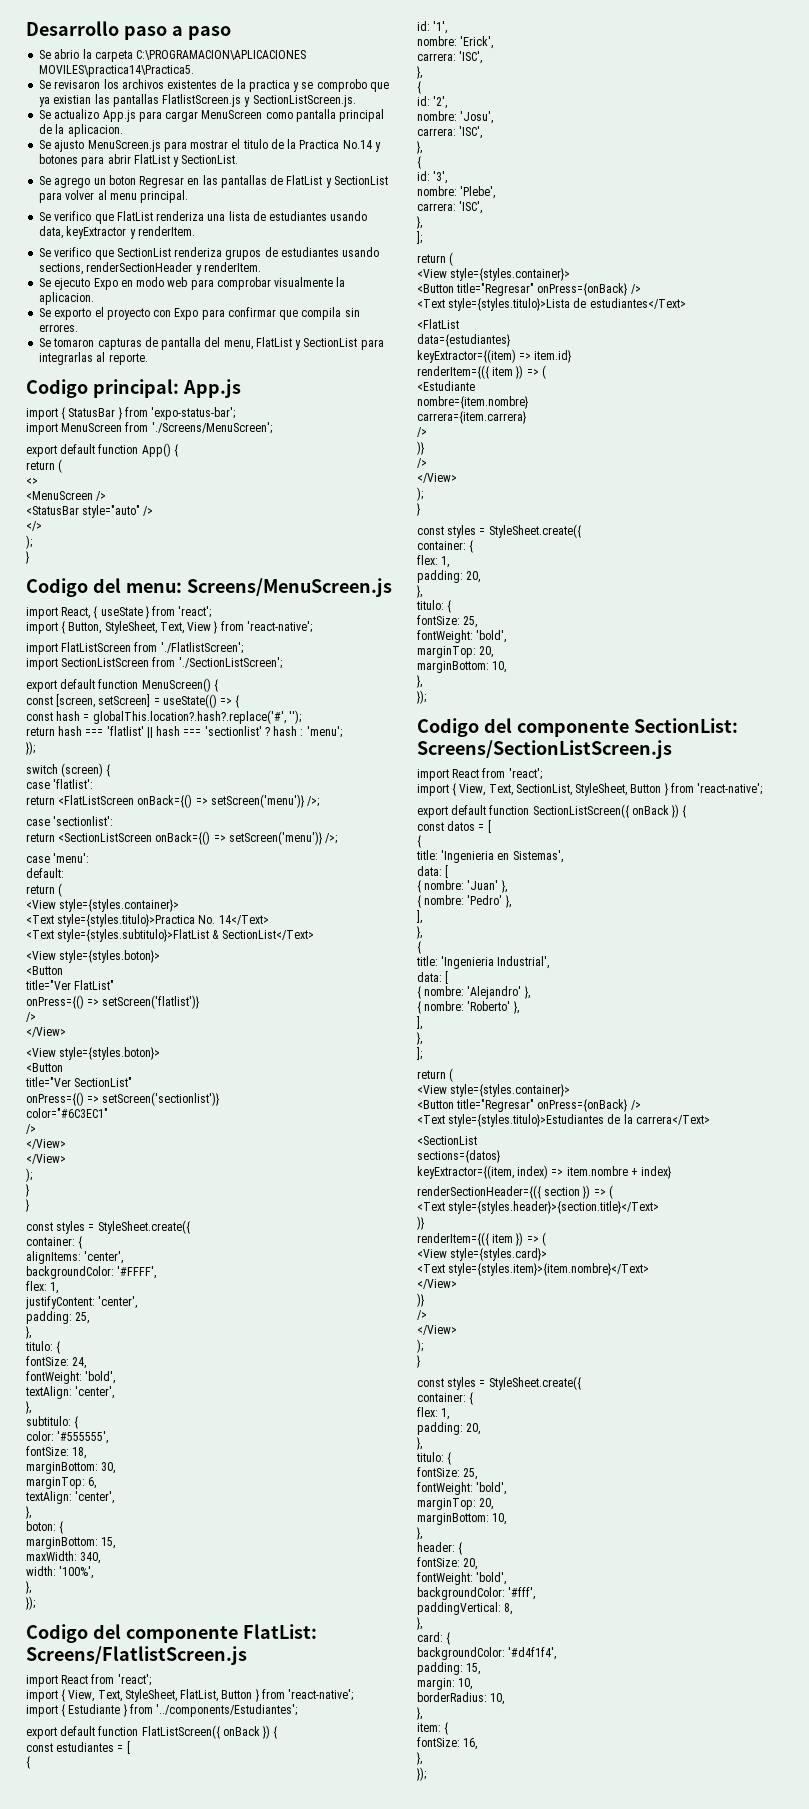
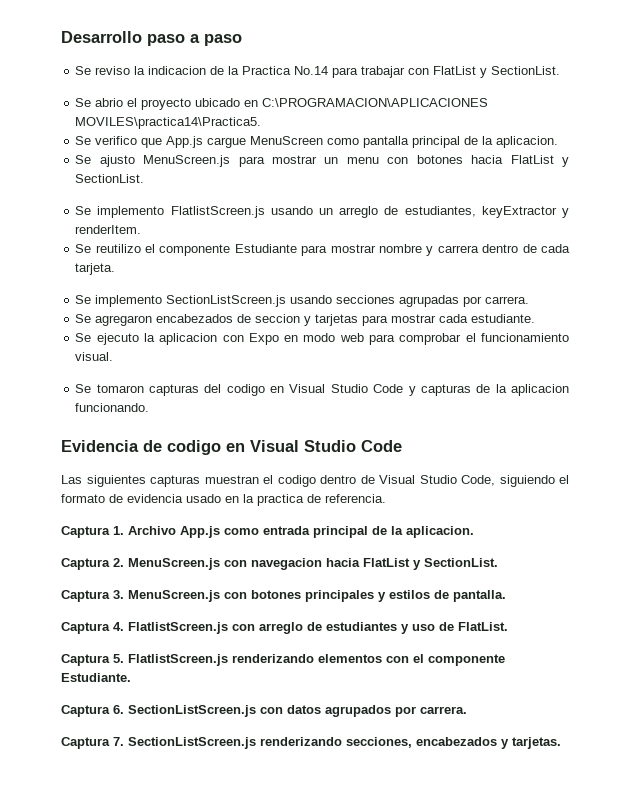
[54,49,307,62] [39,65,195,77] [39,79,389,92] [39,94,356,107] [39,109,199,122] abrio la carpeta C:\PROGRAMACION\APLICACIONES MOVILES\practica14\Practica5. // Se revisaron los archivos existentes de la practica y se comprobo que ya existian las pantallas FlatlistScreen.js y SectionListScreen.js. // Se actualizo App.js para cargar -> [95,66,561,78] [75,98,489,110] [75,117,262,129] [75,136,247,148] reviso la indicacion de la Practica No.14 para trabajar con FlatList y SectionList. // Se abrio el proyecto ubicado en C:\PROGRAMACION\APLICACIONES MOVILES\practica14\Practica5. // Se verifico que App.js cargue
[231,139,381,152] [39,154,239,167] [39,175,388,188] [39,190,189,203] [39,211,368,224] [39,226,195,239] [39,247,380,260] [39,262,261,275] el titulo de la Practica No.14 y botones para abrir FlatList y SectionList. // Se agrego un boton Regresar en las pantallas de FlatList y SectionList para volver al menu principal. // Se verifico que FlatList renderiza una lista de estudiantes usando data, keyExtractor y renderItem. // Se verifico que SectionList renderiza grupos de estudiantes usando sections, renderSectionHeader y renderItem. -> [324,155,569,167] [75,174,145,183] [75,206,569,218] [75,225,142,234] [75,244,570,256] [75,263,116,275] [75,295,530,307] [75,314,536,326] un menu con botones hacia FlatList y SectionList. // Se implemento FlatlistScreen.js usando un arreglo de estudiantes, keyExtractor y renderItem. // Se reutilizo el componente Estudiante para mostrar nombre y carrera dentro de cada tarjeta. // Se implemento SectionListScreen.js usando secciones agrupadas por carrera. // Se agregaron encabezados de seccion y tarjetas para mostrar cada estudiante.
(91, 284) none -> [143,333,244,345] la aplicacion con
[274,277,346,287] [39,292,95,305] [39,307,360,320] [39,324,79,332] [39,337,384,350] [39,352,148,365] [26,379,241,398] [26,407,236,420] [26,422,272,435] [26,443,178,457] [26,459,63,473] [26,478,38,485] [26,491,107,501] [26,505,154,518] [26,521,42,531] [26,535,32,549] [25,551,29,564] [26,578,392,597] [26,606,212,619] [26,621,312,634] [26,642,243,655] [26,657,282,670] [26,678,218,692] [26,694,240,708] [26,710,301,724] [26,726,342,738] [25,741,35,755] [26,763,111,777] [26,779,94,789] [26,794,320,808] [26,816,114,826] [26,831,338,845] [26,853,90,863] [26,868,64,878] [26,883,63,897] [26,899,180,912] [26,914,269,927] [26,929,314,942] [26,950,161,963] [26,966,63,975] [25,980,115,990] [26,995,200,1009] [26,1012,36,1022] [26,1027,66,1037] [26,1047,161,1060] [26,1063,63,1072] [25,1077,133,1087] [26,1092,220,1106] [26,1108,108,1118] [26,1124,36,1134] [26,1139,66,1149] [26,1154,66,1164] [26,1168,32,1182] [25,1184,29,1197] [25,1199,29,1212] [26,1220,190,1234] [26,1236,83,1249] [26,1251,124,1264] [26,1266,157,1279] [26,1281,59,1294] [25,1296,138,1309] [26,1311,90,1324] [25,1326,31,1339] [25,1341,61,1354] [26,1356,87,1369] [26,1371,116,1384] [25,1386,115,1399] [25,1401,31,1414] [26,1416,79,1429] [26,1431,109,1444] [26,1446,87,1459] [26,1462,116,1474] [26,1477,97,1489] [25,1491,115,1504] [25,1506,31,1519] [26,1521,64,1534] [26,1537,116,1549] [26,1551,101,1564] [26,1566,94,1579] [25,1581,31,1594] [25,1596,35,1610] [26,1624,317,1643] [26,1646,247,1665] [26,1674,151,1687] [26,1689,354,1702] [26,1704,298,1717] [26,1725,278,1739] [26,1741,130,1754] [26,1756,30,1769] [417,21,448,34] [417,36,494,49] [417,51,483,64] [416,66,422,79] [417,81,421,94] [417,96,448,109] [417,111,494,124] [417,126,483,139] [416,141,422,154] [417,156,421,169] [417,171,448,184] [417,186,496,199] [417,201,483,214] [416,216,422,229] [416,231,422,244] [417,252,454,266] [417,268,571,281] [417,283,641,296] [417,298,686,311] [417,319,459,329] [417,334,510,347] [417,349,572,363] [417,365,546,379] [417,381,475,391] [417,396,528,409] [417,411,526,424] [417,427,427,437] [417,441,424,455] [417,458,427,468] [417,473,457,483] [417,487,423,501] [416,503,420,516] [417,524,581,538] [417,540,474,553] [417,555,450,568] [417,570,481,583] [416,585,422,598] [416,600,452,613] [417,615,478,628] [417,630,507,643] [417,646,494,658] [417,661,507,673] [416,675,422,688] [416,690,426,704] [417,718,738,737] [417,740,672,759] [417,768,542,781] [417,783,763,796] [417,804,687,818] [417,820,491,833] [417,835,421,848] [416,850,563,863] [417,865,449,878] [417,880,507,893] [417,895,511,908] [416,910,422,924] [416,926,422,939] [417,941,421,954] [416,956,550,969] [417,971,449,984] [417,986,530,999] [417,1001,519,1014] [416,1016,422,1030] [416,1032,422,1045] [416,1047,422,1060] [417,1068,454,1082] [417,1084,571,1097] [417,1099,641,1112] [417,1114,710,1127] [417,1136,477,1145] [417,1150,500,1163] [417,1165,672,1179] [417,1185,613,1199] [417,1201,660,1214] [417,1216,424,1230] [417,1232,546,1246] [417,1248,548,1261] [417,1263,650,1276] [417,1279,457,1289] [417,1293,424,1307] [417,1310,427,1320] [417,1325,457,1335] [417,1339,423,1353] [416,1355,420,1368] [417,1376,581,1390] [417,1392,474,1405] [417,1407,450,1420] [417,1422,481,1435] [416,1437,422,1450] [416,1452,452,1465] [417,1467,478,1480] [417,1482,507,1495] [417,1498,494,1510] [417,1513,507,1525] [416,1527,422,1540] [417,1542,463,1555] [417,1557,478,1570] [417,1572,507,1585] [417,1587,536,1600] [417,1602,513,1615] [416,1617,422,1630] [417,1632,451,1645] [417,1647,557,1660] [417,1662,481,1675] [417,1678,473,1690] [417,1692,505,1705] [416,1707,422,1720] [417,1722,449,1735] [417,1737,478,1750] [416,1752,422,1765] [416,1767,426,1781] visualmente la aplicacion. // Se exporto el proyecto con Expo para confirmar que compila sin errores. // Se tomaron capturas de pantalla del menu, FlatList y SectionList para integrarlas al reporte. // Codigo principal: App.js // import { StatusBar } from 'expo-status-bar'; // import MenuScreen from './Screens/MenuScreen'; // export default function App() { // return ( // <> // <MenuScreen /> // <StatusBar style="auto" /> // </> // ); // } // Codigo del menu: Screens/MenuScreen.js // import React, { useState } from 'react'; // import { Button, StyleSheet, Text, View } from 'react-native'; // import FlatListScreen from './FlatlistScreen'; // import SectionListScreen from './SectionListScreen'; // export default function MenuScreen() { // const [screen, setScreen] = useState(() => { // const hash = globalThis.location?.hash?.replace('#', ''); // return hash === 'flatlist' || hash === 'sectionlist' ? hash : 'menu'; // }); // switch (screen) { // case 'flatlist': // return <FlatListScreen onBack={() => setScreen('menu')} />; // case 'sectionlist': // return <SectionListScreen onBack={() => setScreen('menu')} />; // case 'menu': // default: // return ( // <View style={styles.container}> // <Text style={styles.titulo}>Practica No. 14</Text> // <Text style={styles.subtitulo}>FlatList & SectionList</Text> // <View style={styles.boton}> // <Button // title="Ver FlatList" // onPress={() => setScreen('flatlist')} // /> // </View> // <View style={styles.boton}> // <Button // title="Ver SectionList" // onPress={() => setScreen('sectionlist')} // color="#6C3EC1" // /> // </View> // </View> // ); // } // } // const styles = StyleSheet.create({ // container: { // alignItems: 'center', // backgroundColor: '#FFFF', // flex: 1, // justifyContent: 'center', // padding: 25, // }, // titulo: { // fontSize: 24, // fontWeight: 'bold', // textAlign: 'center', // }, // subtitulo: { // color: '#555555', // fontSize: 18, // marginBottom: 30, // marginTop: 6, // textAlign: 'center', // }, // boton: { // marginBottom: 15, // maxWidth: 340, // width: '100%', // }, // }); // Codigo del componente FlatList: Screens/FlatlistScreen.js // import React from 'react'; // import { View, Text, StyleSheet, FlatList, Button } from 'react-native'; // import { Estudiante } from '../components/Estudiantes'; // export default function FlatListScreen({ onBack }) { // const estudiantes = [ // { // id: '1', // nombre: 'Erick', // carrera: 'ISC', // }, // { // id: '2', // nombre: 'Josu', // carrera: 'ISC', // }, // { // id: '3', // nombre: 'Plebe', // carrera: 'ISC', // }, // ]; // return ( // <View style={styles.container}> // <Button title="Regresar" onPress={onBack} /> // <Text style={styles.titulo}>Lista de estudiantes</Text> // <FlatList // data={estudiantes} // keyExtractor={(item) => item.id} // renderItem={({ item }) => ( // <Estudiante // nombre={item.nombre} // carrera={item.carrera} // /> // )} // /> // </View> // ); // } // const styles = StyleSheet.create({ // container: { // flex: 1, // padding: 20, // }, // titulo: { // fontSize: 25, // fontWeight: 'bold', // marginTop: 20, // marginBottom: 10, // }, // }); // Codigo del componente SectionList: Screens/SectionListScreen.js // import React from 'react'; // import { View, Text, SectionList, StyleSheet, Button } from 'react-native'; // export default function SectionListScreen({ onBack }) { // const datos = [ // { // title: 'Ingenieria en Sistemas', // data: [ // { nombre: 'Juan' }, // { nombre: 'Pedro' }, // ], // }, // { // title: 'Ingenieria Industrial', // data: [ // { nombre: 'Alejandro' }, // { nombre: 'Roberto' }, // ], // }, // ]; // return ( // <View style={styles.container}> // <Button title="Regresar" onPress={onBack} /> // <Text style={styles.titulo}>Estudiantes de la carrera</Text> // <SectionList // sections={datos} // keyExtractor={(item, index) => item.nombre + index} // renderSectionHeader={({ section }) => ( // <Text style={styles.header}>{section.title}</Text> // )} // renderItem={({ item }) => ( // <View style={styles.card}> // <Text style={styles.item}>{item.nombre}</Text> // </View> // )} // /> // </View> // ); // } // const styles = StyleSheet.create({ // container: { // flex: 1, // padding: 20, // }, // titulo: { // fontSize: 25, // fontWeight: 'bold', // marginTop: 20, // marginBottom: 10, // }, // header: { // fontSize: 20, // fontWeight: 'bold', // backgroundColor: '#fff', // paddingVertical: 8, // }, // card: { // backgroundColor: '#d4f1f4', // padding: 15, // margin: 10, // borderRadius: 10, // }, // item: { // fontSize: 16, // }, // }); -> [465,333,569,342] [75,352,114,361] [75,384,570,396] [75,403,150,412] [61,440,402,455] [61,475,569,487] [61,494,386,506] [61,526,474,538] [61,558,498,570] [61,590,506,602] [61,622,508,634] [61,654,505,666] [61,673,131,682] [61,705,467,717] [61,737,561,749] el funcionamiento visual. // Se tomaron capturas del codigo en Visual Studio Code y capturas de la aplicacion funcionando. // Evidencia de codigo en Visual Studio Code // Las siguientes capturas muestran el codigo dentro de Visual Studio Code, siguiendo el formato de evidencia usado en la practica de referencia. // Captura 1. Archivo App.js como entrada principal de la aplicacion. // Captura 2. MenuScreen.js con navegacion hacia FlatList y SectionList. // Captura 3. MenuScreen.js con botones principales y estilos de pantalla. // Captura 4. FlatlistScreen.js con arreglo de estudiantes y uso de FlatList. // Captura 5. FlatlistScreen.js renderizando elementos con el componente Estudiante. // Captura 6. SectionListScreen.js con datos agrupados por carrera. // Captura 7. SectionListScreen.js renderizando secciones, encabezados y tarjetas.

